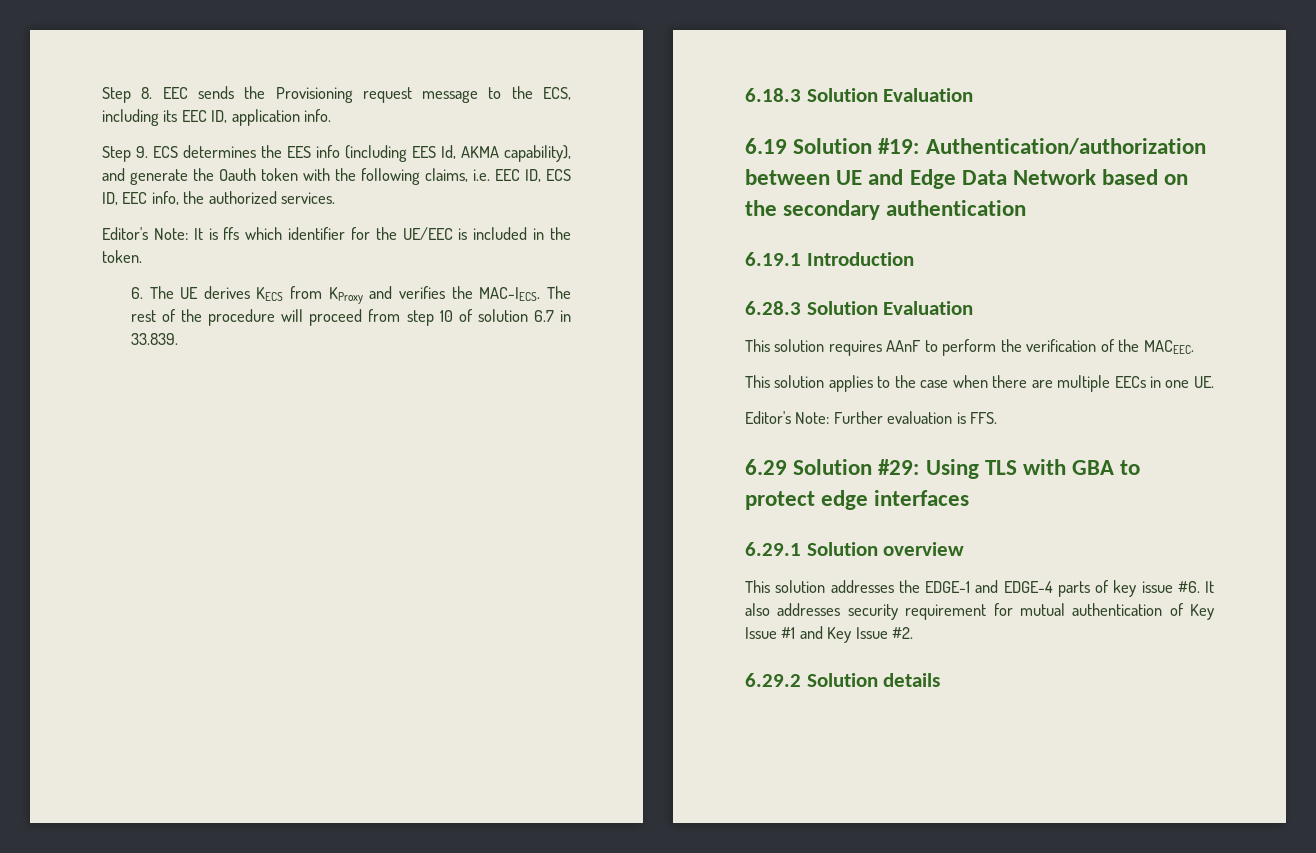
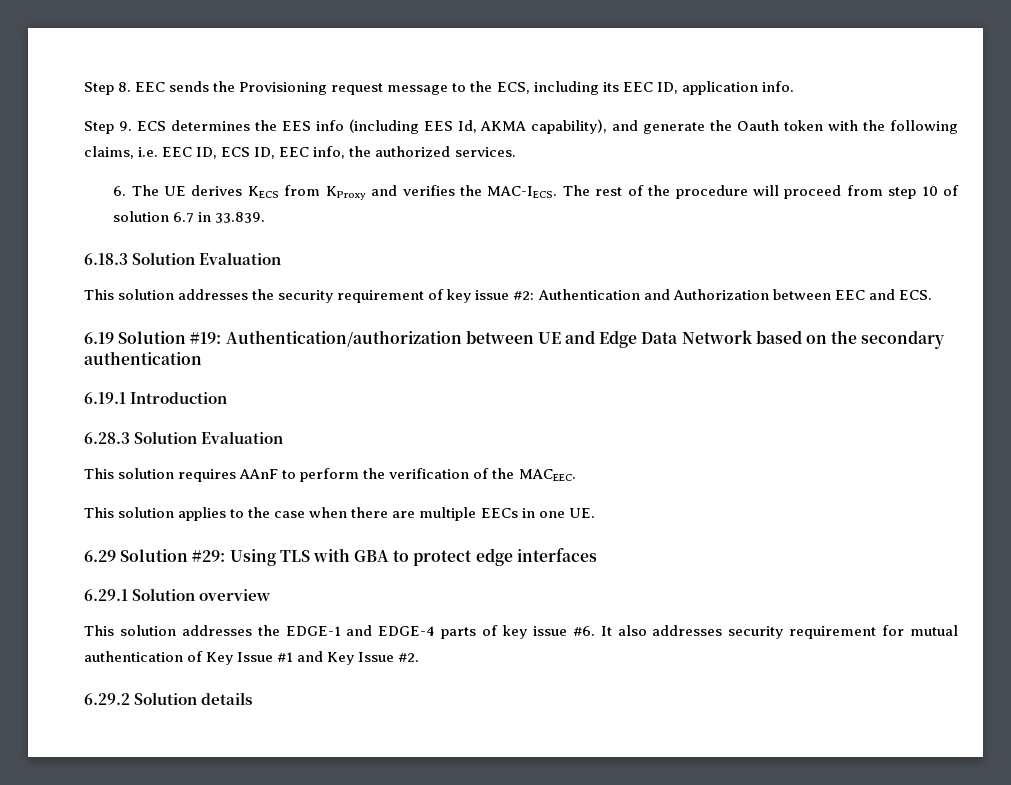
[102,227,572,240] [102,250,142,263] // Editor's Note: It is ffs which identifier for the UE/EEC is included in the token. -> (516, 152) none
(974, 95) none -> [84,289,932,303] // This solution addresses the security requirement of key issue #2: Authentication and Authorization between EEC and ECS.
[745,411,998,424] // Editor's Note: Further evaluation is FFS. -> (595, 513) none

